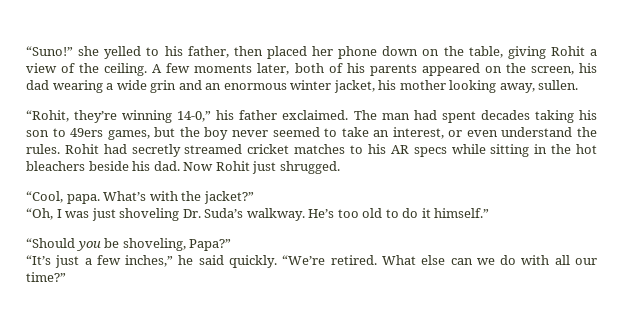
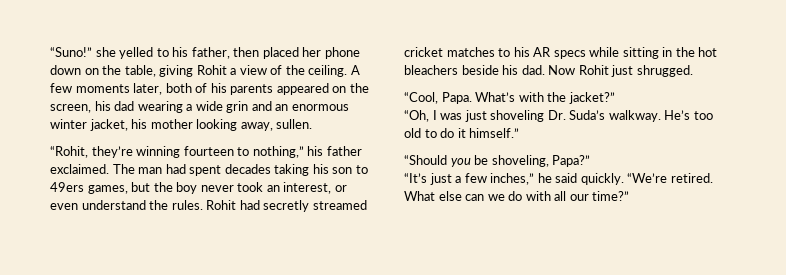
[177,111,212,122] 14-0,” -> [183,146,304,158] fourteen to nothing,”
[272,127,369,137] seemed to take -> [237,182,264,192] took
[66,194,100,204] papa. -> [441,92,472,104] Papa.

